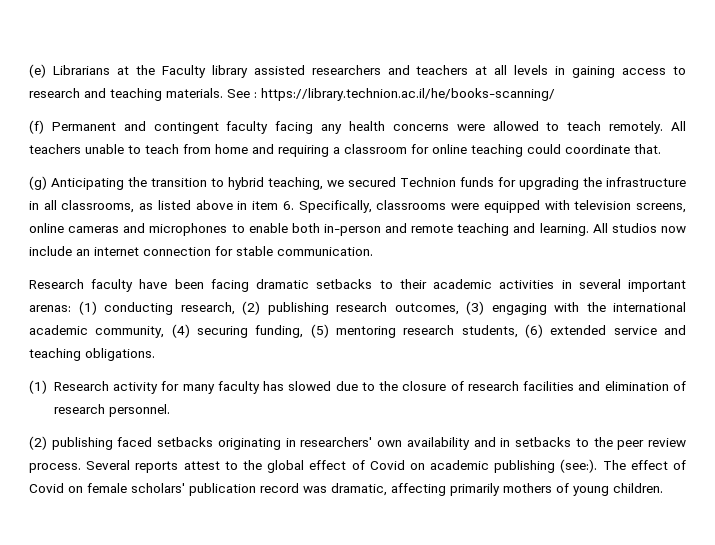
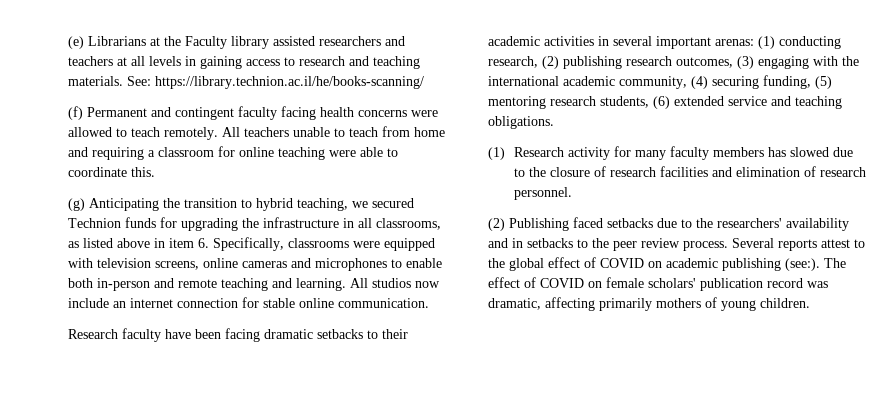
[227,89,257,98] See : -> [127,76,151,86] See:
[321,124,343,134] any -> (316, 113) none
[527,144,661,154] could coordinate that. -> [329,147,398,157] [68,167,155,177] were able to coordinate this.
(273, 251) none -> [299,298,334,308] online
(260, 387) none -> [713,147,765,157] members
[51,437,113,450] publishing -> [509,218,569,231] Publishing
[217,437,403,450] originating in researchers' own -> [657,218,782,228] due to the researchers'
[369,460,405,470] Covid -> [600,258,644,268] COVID
[29,483,64,493] Covid -> [540,278,584,288] COVID

